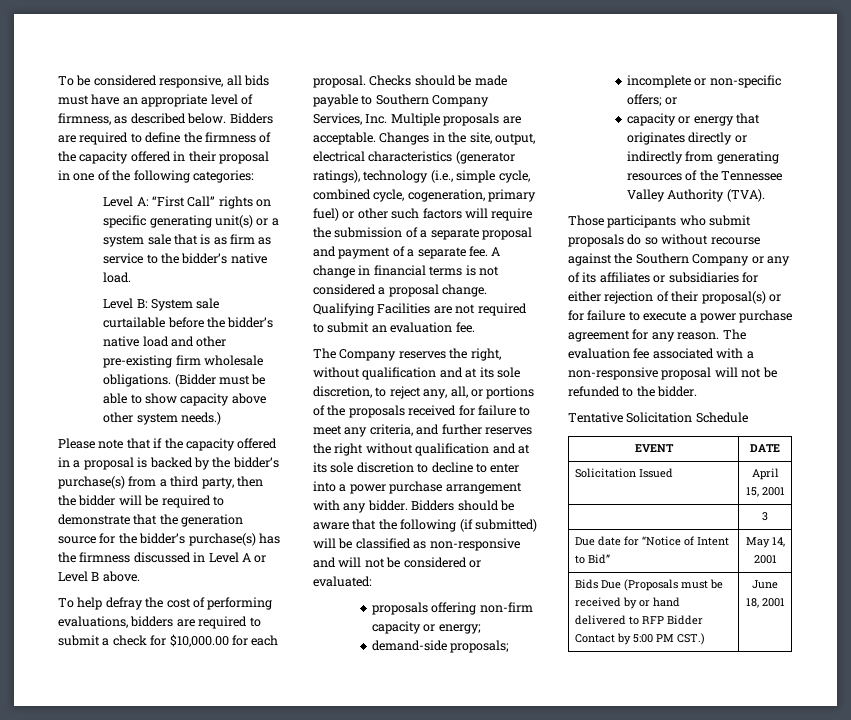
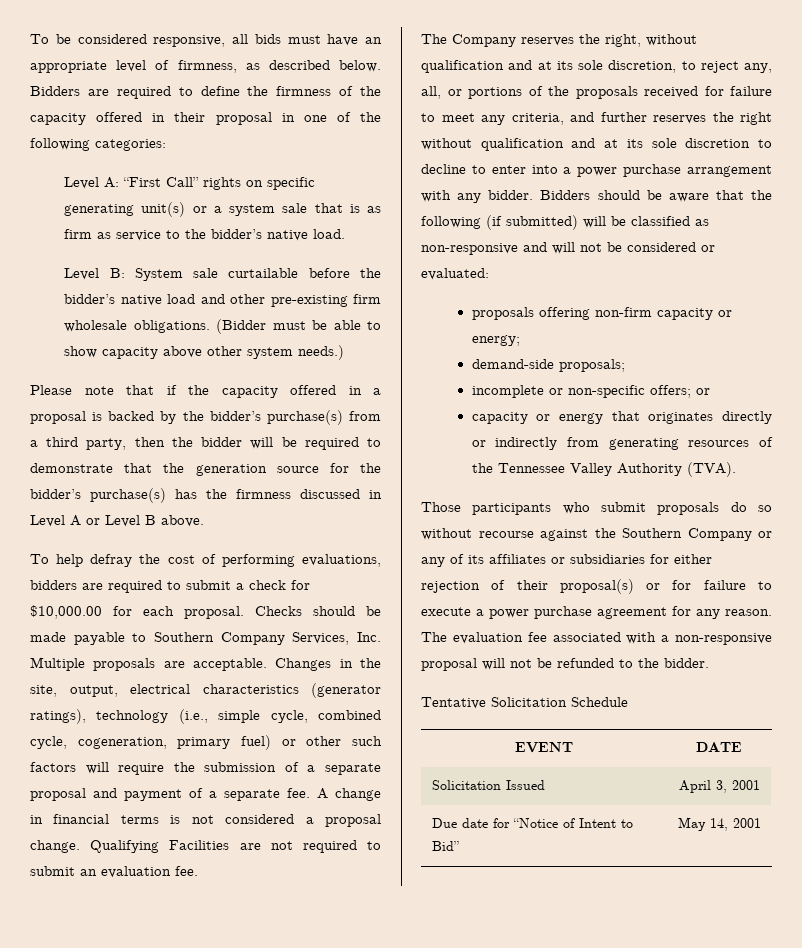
[745,487,785,497] [762,512,768,521] 15, 2001 // | 3 -> [715,780,760,793] 3, 2001
[574,579,723,591] [574,597,680,609] [574,615,703,625] [574,633,705,645] [752,580,778,589] [745,598,785,608] // Bids Due (Proposals must be received by or hand delivered to RFP Bidder Contact by 5:00 PM CST.) | June 18, 2001 -> (761, 823) none

